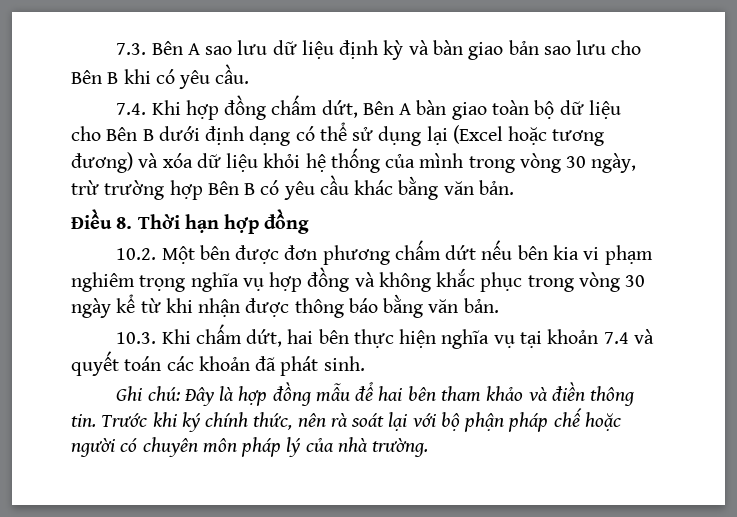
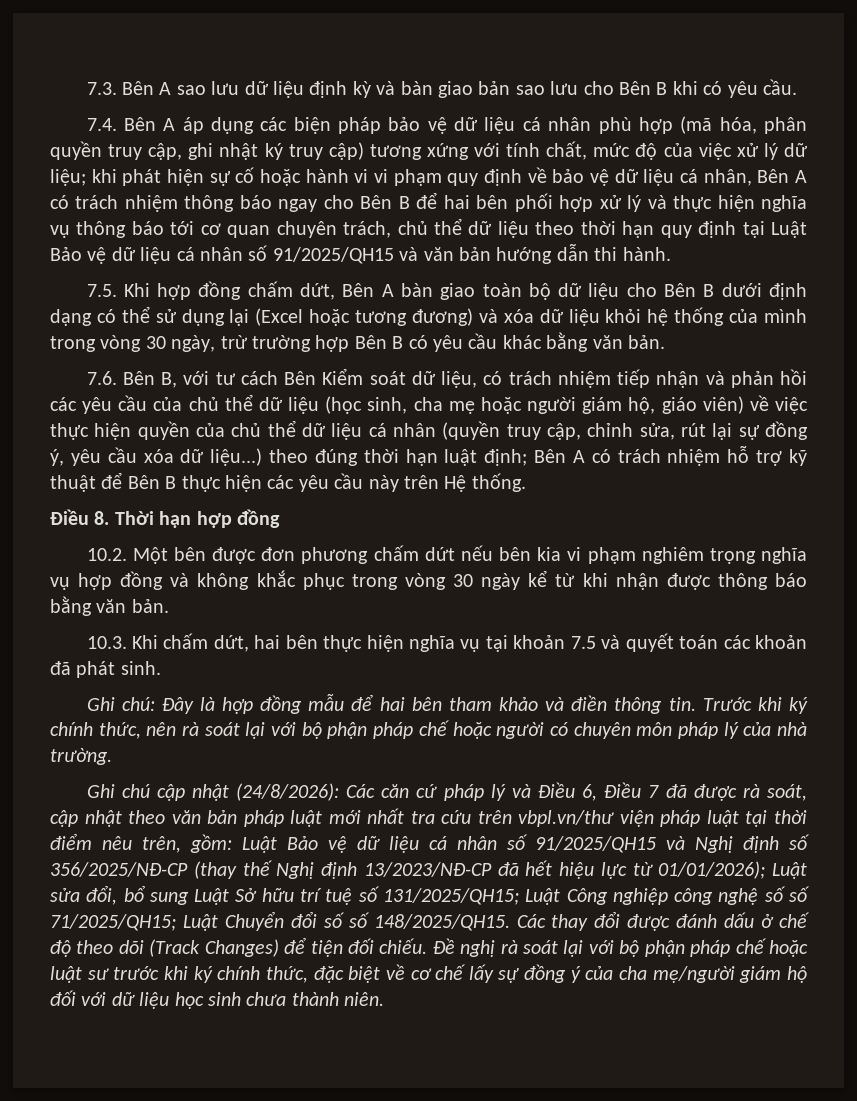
(147, 109) none -> [123,116,807,134] [50,141,808,160] [50,167,807,186] [50,192,808,212] [50,218,808,238] [50,244,671,264] [86,284,117,297] Bên A áp dụng các biện pháp bảo vệ dữ liệu cá nhân phù hợp (mã hóa, phân quyền truy cập, ghi nhật ký truy cập) tương xứng với tính chất, mức độ của việc xử lý dữ liệu; khi phát hiện sự cố hoặc hành vi vi phạm quy định về bảo vệ dữ liệu cá nhân, Bên A có trách nhiệm thông báo ngay cho Bên B để hai bên phối hợp xử lý và thực hiện nghĩa vụ thông báo tới cơ quan chuyên trách, chủ thể dữ liệu theo thời hạn quy định tại Luật Bảo vệ dữ liệu cá nhân số 91/2025/QH15 và văn bản hướng dẫn thi hành. // 7.5.
(514, 187) none -> [86,368,808,388] [50,394,808,414] [50,420,809,440] [50,446,808,466] [50,472,526,492] // 7.6. Bên B, với tư cách Bên Kiểm soát dữ liệu, có trách nhiệm tiếp nhận và phản hồi các yêu cầu của chủ thể dữ liệu (học sinh, cha mẹ hoặc người giám hộ, giáo viên) về việc thực hiện quyền của chủ thể dữ liệu cá nhân (quyền truy cập, chỉnh sửa, rút lại sự đồng ý, yêu cầu xóa dữ liệu...) theo đúng thời hạn luật định; Bên A có trách nhiệm hỗ trợ kỹ thuật để Bên B thực hiện các yêu cầu này trên Hệ thống.
[603,332,629,344] 7.4 -> [570,636,596,649] 7.5
(429, 447) none -> [86,782,808,801] [50,808,807,827] [50,833,810,853] [50,860,807,879] [50,885,810,905] [50,911,811,931] [50,937,809,957] [50,964,807,983] [50,990,385,1009] // Ghi chú cập nhật (24/8/2026): Các căn cứ pháp lý và Điều 6, Điều 7 đã được rà soát, cập nhật theo văn bản pháp luật mới nhất tra cứu trên vbpl.vn/thư viện pháp luật tại thời điểm nêu trên, gồm: Luật Bảo vệ dữ liệu cá nhân số 91/2025/QH15 và Nghị định số 356/2025/NĐ-CP (thay thế Nghị định 13/2023/NĐ-CP đã hết hiệu lực từ 01/01/2026); Luật sửa đổi, bổ sung Luật Sở hữu trí tuệ số 131/2025/QH15; Luật Công nghiệp công nghệ số số 71/2025/QH15; Luật Chuyển đổi số số 148/2025/QH15. Các thay đổi được đánh dấu ở chế độ theo dõi (Track Changes) để tiện đối chiếu. Đề nghị rà soát lại với bộ phận pháp chế hoặc luật sư trước khi ký chính thức, đặc biệt về cơ chế lấy sự đồng ý của cha mẹ/người giám hộ đối với dữ liệu học sinh chưa thành niên.

